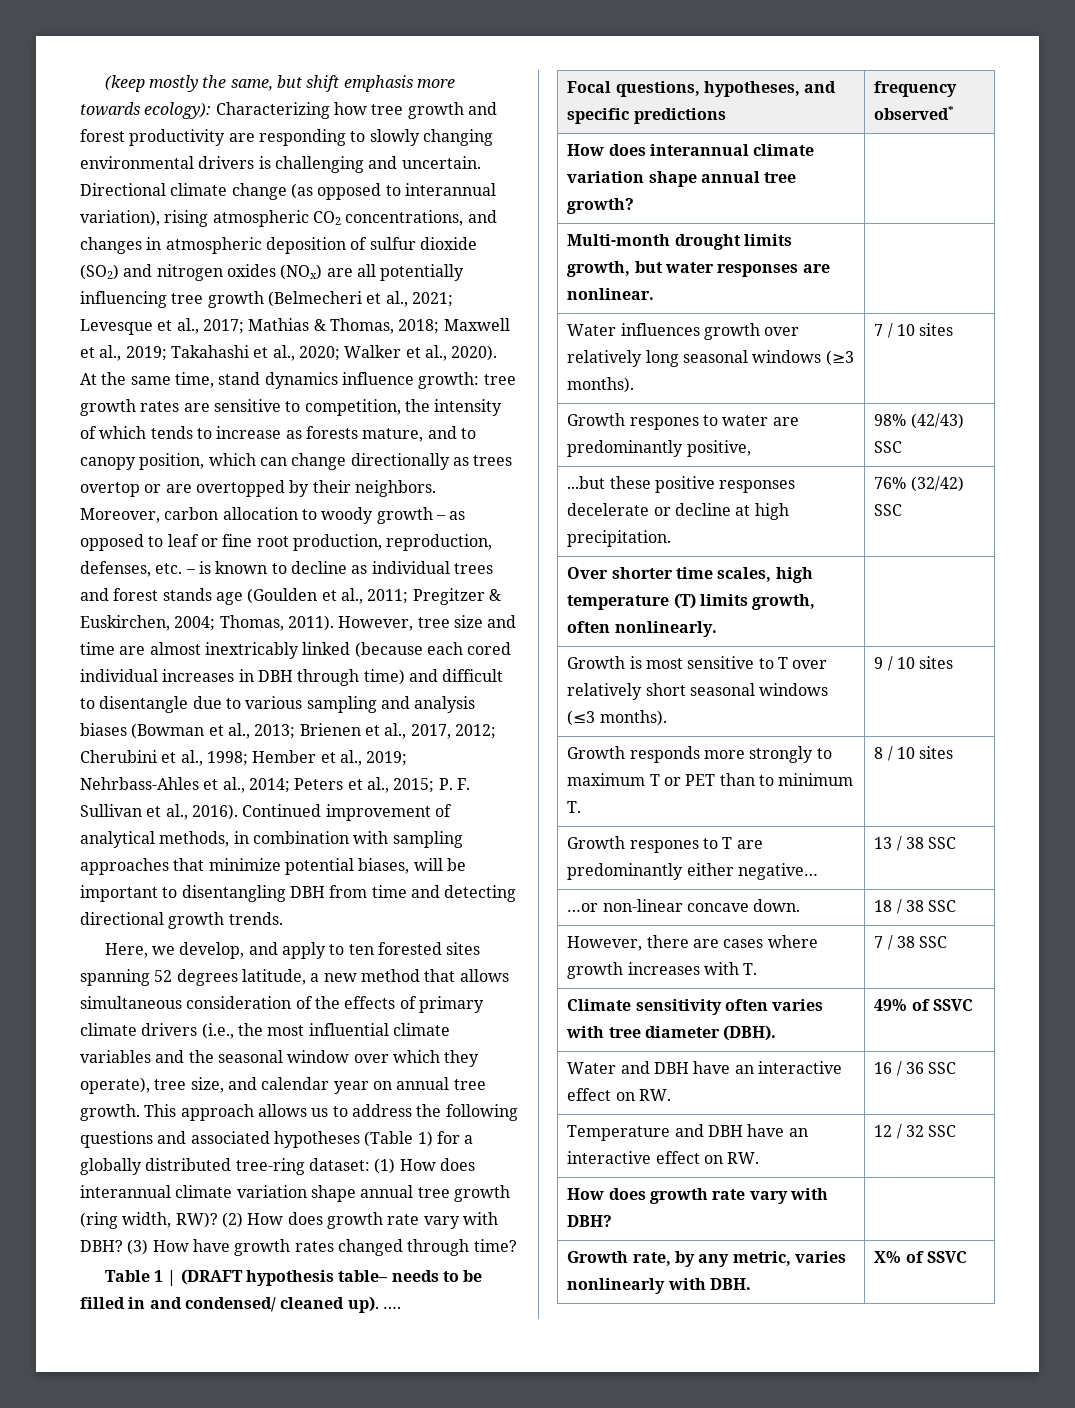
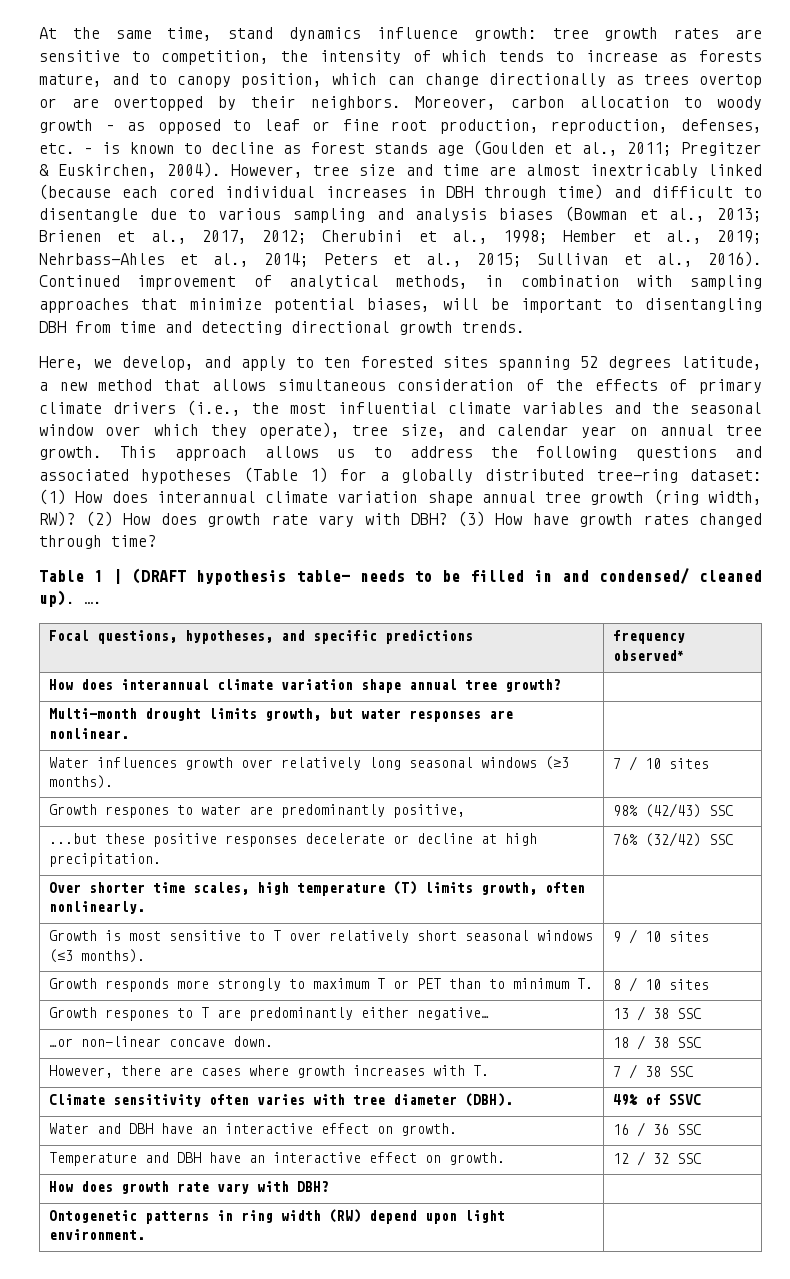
[104,75,456,92] [80,102,497,119] [80,129,493,146] [80,156,481,173] [80,183,496,200] [80,210,497,227] [80,237,477,254] [80,264,465,281] [80,291,453,308] [80,318,510,335] [80,345,498,361] (keep mostly the same, but shift emphasis more towards ecology): Characterizing how tree growth and forest productivity are responding to slowly changing environmental drivers is challenging and uncertain. Directional climate change (as opposed to interannual variation), rising atmospheric CO2 concentrations, and changes in atmospheric deposition of sulfur dioxide (SO2) and nitrogen oxides (NOx) are all potentially influencing tree growth (Belmecheri et al., 2021; Levesque et al., 2017; Mathias & Thomas, 2018; Maxwell et al., 2019; Takahashi et al., 2020; Walker et al., 2020). -> (39, 33) none
[371,561,493,574] [80,588,109,601] individual trees and -> (302, 149) none
[174,615,334,631] 2004; Thomas, 2011). -> [167,162,222,178] 2004).
[438,778,470,790] P. F. -> (522, 260) none
[638,1089,671,1101] RW. -> [401,1123,458,1136] growth.
[727,1152,760,1164] RW. -> [449,1152,506,1165] growth.
[567,1251,846,1267] [567,1278,751,1294] [874,1251,967,1263] Growth rate, by any metric, varies nonlinearly with DBH. | X% of SSVC -> [49,1209,506,1224] [49,1229,146,1240] Ontogenetic patterns in ring width (RW) depend upon light environment. |

